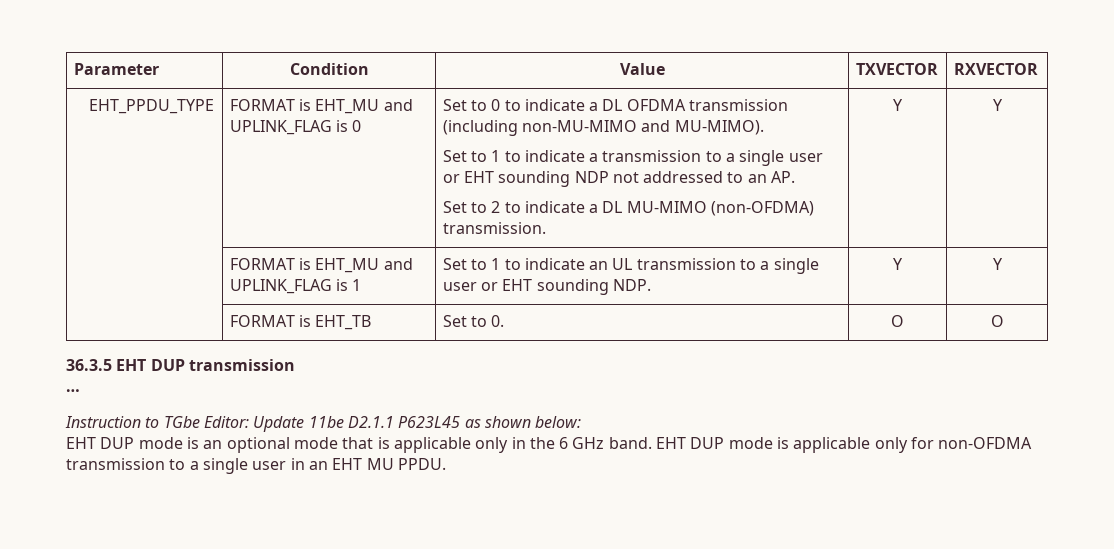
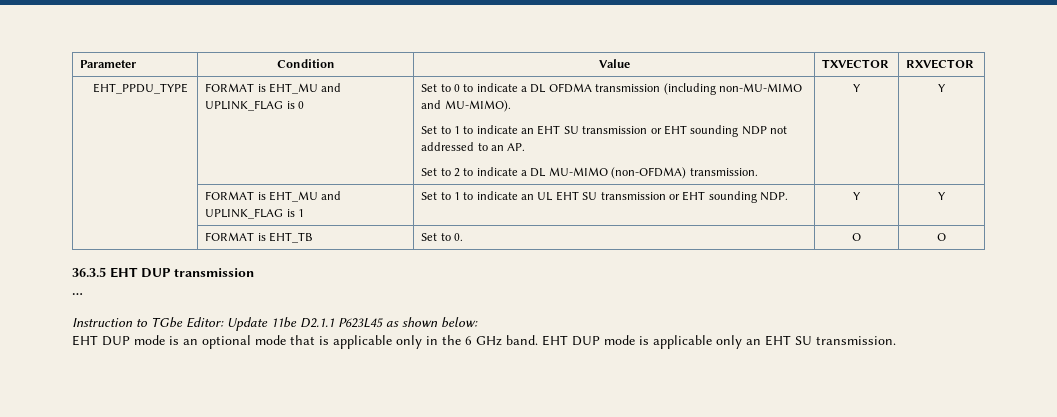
[589,150,823,166] a transmission to a single user -> [521,125,648,135] an EHT SU transmission
[636,258,819,274] [442,282,477,291] transmission to a single user -> [555,191,666,201] EHT SU transmission
[911,437,1033,449] [66,458,446,474] for non-OFDMA transmission to a single user in an EHT MU PPDU. -> [746,335,896,346] an EHT SU transmission.

